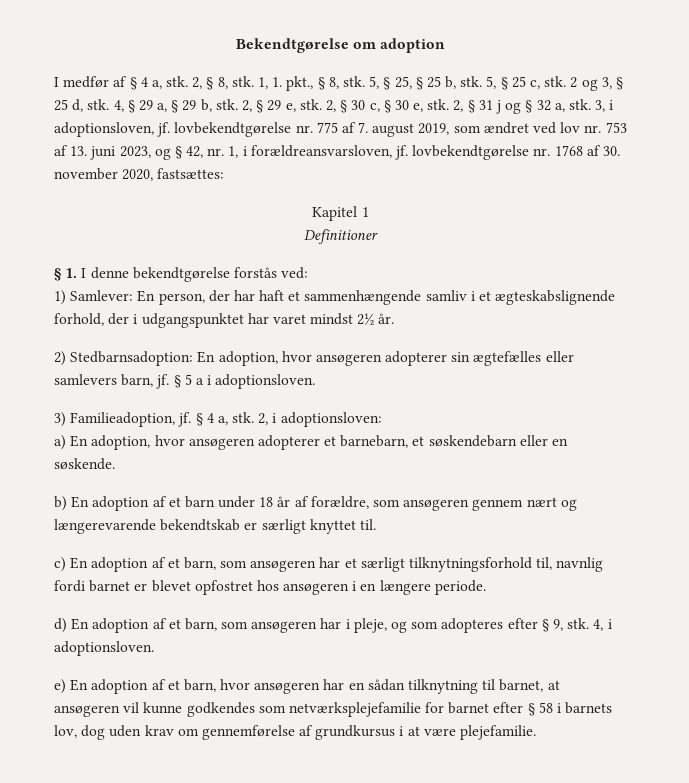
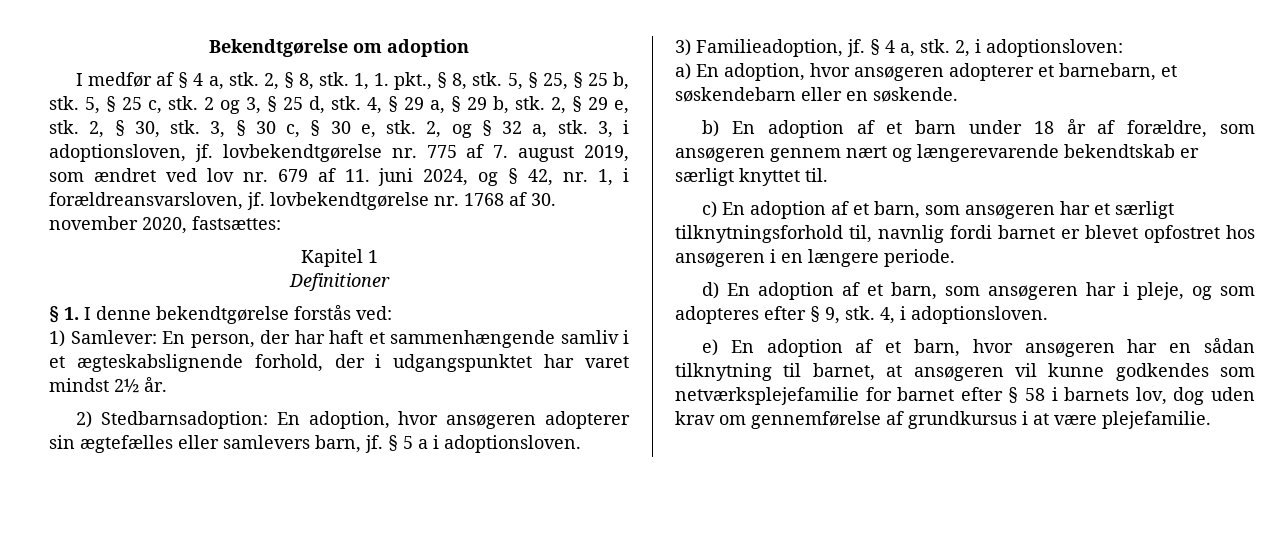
(348, 106) none -> [134,120,246,138] 30, stk. 3, §
[467,100,501,114] § 31 j -> (442, 129) none
[605,122,627,133] [54,145,151,160] 753 af 13. juni 2023, -> [277,168,469,186] 679 af 11. juni 2024,

